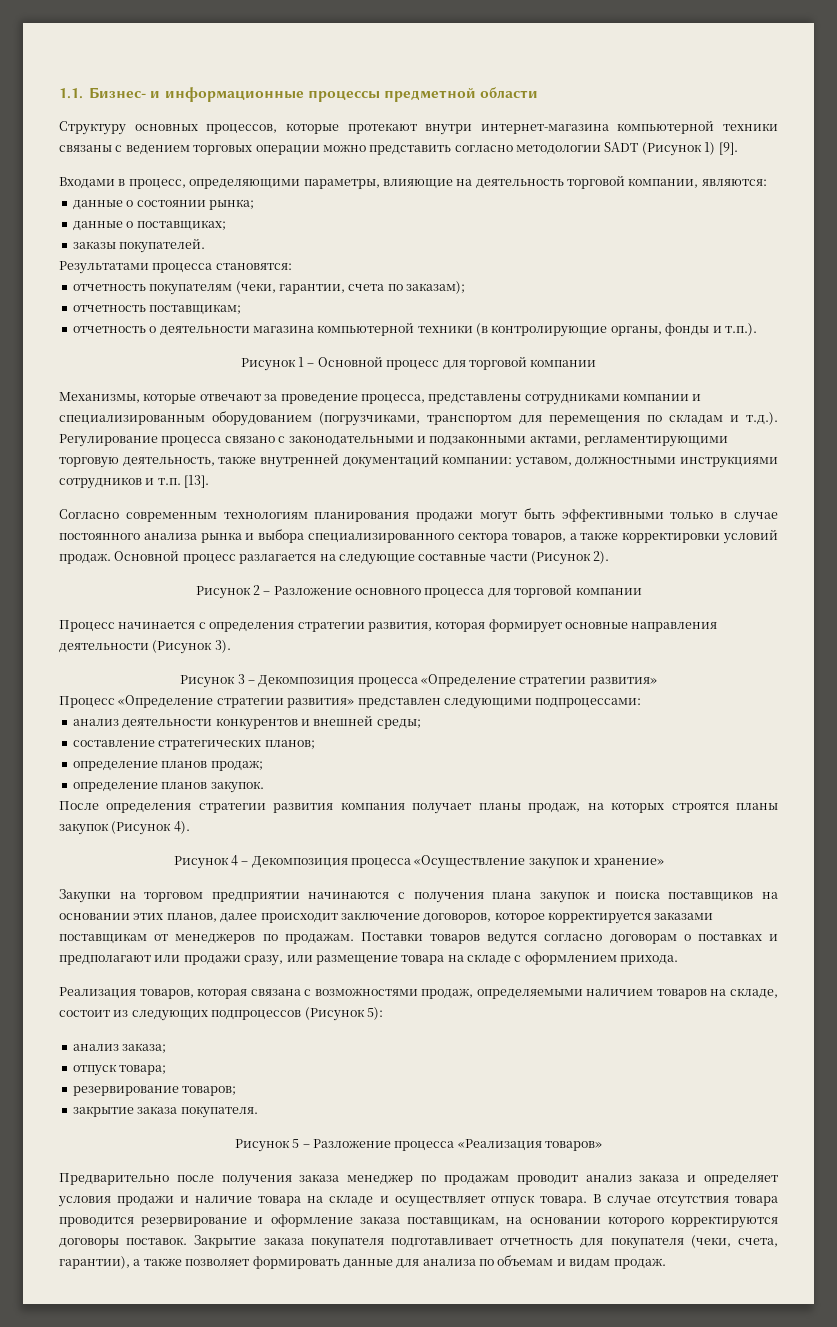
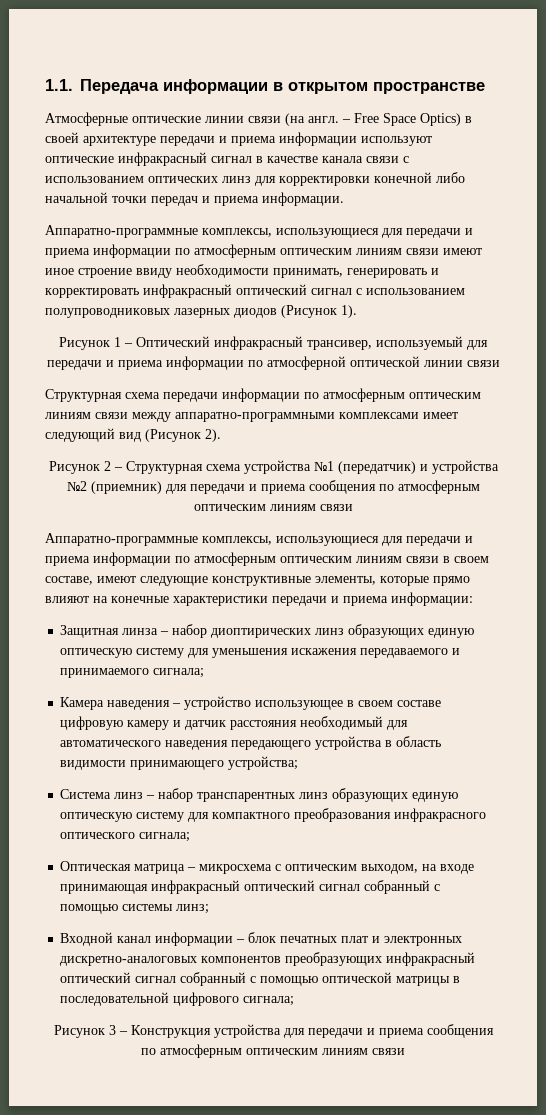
[89,87,539,102] [59,120,778,135] [59,142,738,156] [59,175,767,189] [72,199,254,210] [72,220,226,231] [72,238,206,253] [59,261,292,274] [72,281,465,295] [72,304,242,315] [72,322,757,337] [240,356,597,371] [59,392,702,405] [59,411,778,426] [59,434,728,447] [59,453,778,468] [59,475,210,489] [59,508,778,523] [59,529,779,544] [59,550,528,565] Бизнес- и информационные процессы предметной области // Структуру основных процессов, которые протекают внутри интернет-магазина компьютерной техники связаны с ведением торговых операции можно представить согласно методологии SADT (Рисунок 1) [9]. // Входами в процесс, определяющими параметры, влияющие на деятельность торговой компании, являются: // данные о состоянии рынка; // данные о поставщиках; // заказы покупателей. // Результатами процесса становятся: // отчетность покупателям (чеки, гарантии, счета по заказам); // отчетность поставщикам; // отчетность о деятельности магазина компьютерной техники (в контролирующие органы, фонды и т.п.). // Рисунок 1 – Основной процесс для торговой компании // Механизмы, которые отвечают за проведение процесса, представлены сотрудниками компании и специализированным оборудованием (погрузчиками, транспортом для перемещения по складам и т.д.). Регулирование процесса связано с законодательными и подзаконными актами, регламентирующими торговую деятельность, также внутренней документаций компании: уставом, должностными инструкциями сотрудников и т.п. [13]. // Согласно современным технологиям планирования продажи могут быть эффективными только в случае постоянного анализа рынка и выбора специализированного сектора товаров, а также корректировки условий продаж. Основной процесс разлагается на следующие составные части -> [80,79,485,94] [45,112,472,126] [45,132,432,146] [45,152,409,166] [45,172,465,186] [45,192,344,206] [45,225,473,238] [45,244,482,258] [45,264,439,278] [45,284,465,298] [45,305,357,318] [59,336,488,350] [46,356,500,370] [45,388,481,402] [45,412,458,422] [45,428,141,442] Передача информации в открытом пространстве // Атмосферные оптические линии связи (на англ. – Free Space Optics) в своей архитектуре передачи и приема информации используют оптические инфракрасный сигнал в качестве канала связи с использованием оптических линз для корректировки конечной либо начальной точки передач и приема информации. // Аппаратно-программные комплексы, использующиеся для передачи и приема информации по атмосферным оптическим линиям связи имеют иное строение ввиду необходимости принимать, генерировать и корректировать инфракрасный оптический сигнал с использованием полупроводниковых лазерных диодов (Рисунок 1). // Рисунок 1 – Оптический инфракрасный трансивер, используемый для передачи и приема информации по атмосферной оптической линии связи // Структурная схема передачи информации по атмосферным оптическим линиям связи между аппаратно-программными комплексами имеет следующий вид
[273,584,642,598] [59,619,718,633] [59,640,231,654] [180,674,657,688] [59,695,642,709] [72,715,421,730] [72,739,315,750] [72,760,263,771] [72,781,264,793] [59,801,779,814] [59,821,190,835] [173,855,664,869] [59,889,779,903] [59,912,714,924] [59,932,778,945] [59,952,679,966] [59,987,778,999] [59,1007,383,1021] [72,1043,167,1053] [72,1064,167,1076] [72,1086,237,1096] [72,1106,258,1118] [234,1139,603,1152] [59,1173,779,1186] [58,1194,778,1207] [59,1214,778,1228] [59,1235,779,1249] [59,1255,666,1269] Разложение основного процесса для торговой компании // Процесс начинается с определения стратегии развития, которая формирует основные направления деятельности (Рисунок 3). // Рисунок 3 – Декомпозиция процесса «Определение стратегии развития» // Процесс «Определение стратегии развития» представлен следующими подпроцессами: // анализ деятельности конкурентов и внешней среды; // составление стратегических планов; // определение планов продаж; // определение планов закупок. // После определения стратегии развития компания получает планы продаж, на которых строятся планы закупок (Рисунок 4). // Рисунок 4 – Декомпозиция процесса «Осуществление закупок и хранение» // Закупки на торговом предприятии начинаются с получения плана закупок и поиска поставщиков на основании этих планов, далее происходит заключение договоров, которое корректируется заказами поставщикам от менеджеров по продажам. Поставки товаров ведутся согласно договорам о поставках и предполагают или продажи сразу, или размещение товара на складе с оформлением прихода. // Реализация товаров, которая связана с возможностями продаж, определяемыми наличием товаров на складе, состоит из следующих подпроцессов (Рисунок 5): // анализ заказа; // отпуск товара; // резервирование товаров; // закрытие заказа покупателя. // Рисунок 5 – Разложение процесса «Реализация товаров» // Предварительно после получения заказа менеджер по продажам проводит анализ заказа и определяет условия продажи и наличие товара на складе и осуществляет отпуск товара. В случае отсутствия товара проводится резервирование и оформление заказа поставщикам, на основании которого корректируются договоры поставок. Закрытие заказа покупателя подготавливает отчетность для покупателя (чеки, счета, гарантии), а также позволяет формировать данные для анализа по объемам и видам продаж. -> [125,460,499,474] [66,480,480,494] [193,504,353,511] [45,533,473,546] [45,552,489,566] [45,576,470,586] [45,592,473,606] [60,624,475,638] [60,648,461,658] [60,668,205,678] [60,696,442,710] [60,716,409,730] [60,736,442,750] [60,756,299,770] [60,788,459,802] [60,808,487,822] [60,832,191,842] [60,861,475,874] [60,880,441,894] [60,904,210,914] [60,932,463,946] [60,952,476,966] [60,972,461,986] [60,992,295,1006] [53,1024,494,1038] [141,1044,405,1058] Структурная схема устройства №1 (передатчик) и устройства №2 (приемник) для передачи и приема сообщения по атмосферным оптическим линиям связи // Аппаратно-программные комплексы, использующиеся для передачи и приема информации по атмосферным оптическим линиям связи в своем составе, имеют следующие конструктивные элементы, которые прямо влияют на конечные характеристики передачи и приема информации: // Защитная линза – набор диоптирических линз образующих единую оптическую систему для уменьшения искажения передаваемого и принимаемого сигнала; // Камера наведения – устройство использующее в своем составе цифровую камеру и датчик расстояния необходимый для автоматического наведения передающего устройства в область видимости принимающего устройства; // Система линз – набор транспарентных линз образующих единую оптическую систему для компактного преобразования инфракрасного оптического сигнала; // Оптическая матрица – микросхема с оптическим выходом, на входе принимающая инфракрасный оптический сигнал собранный с помощью системы линз; // Входной канал информации – блок печатных плат и электронных дискретно-аналоговых компонентов преобразующих инфракрасный оптический сигнал собранный с помощью оптической матрицы в последовательной цифрового сигнала; // Рисунок 3 – Конструкция устройства для передачи и приема сообщения по атмосферным оптическим линиям связи

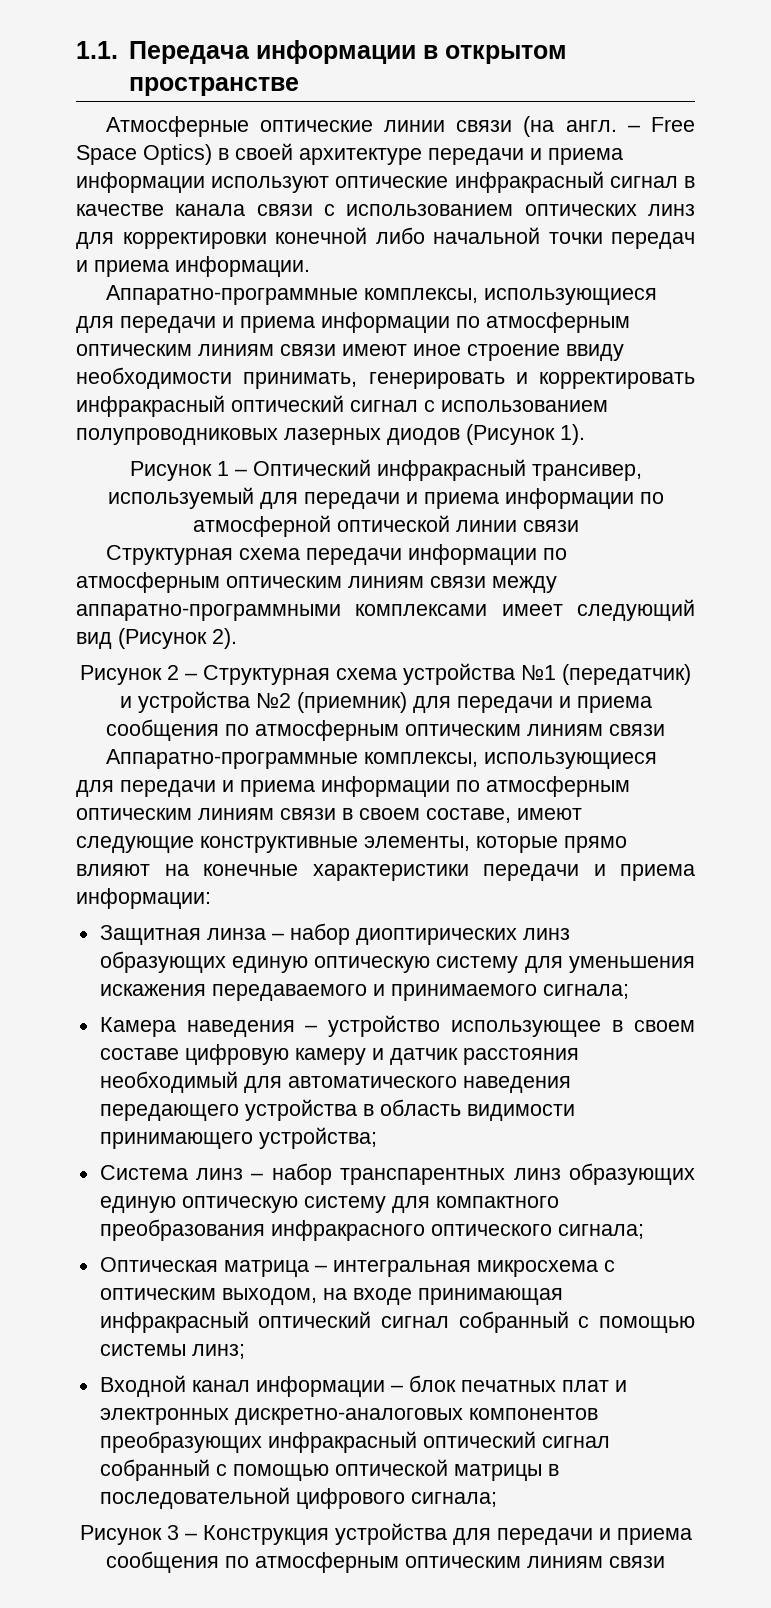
(197, 869) none -> [332,1260,471,1277] интегральная

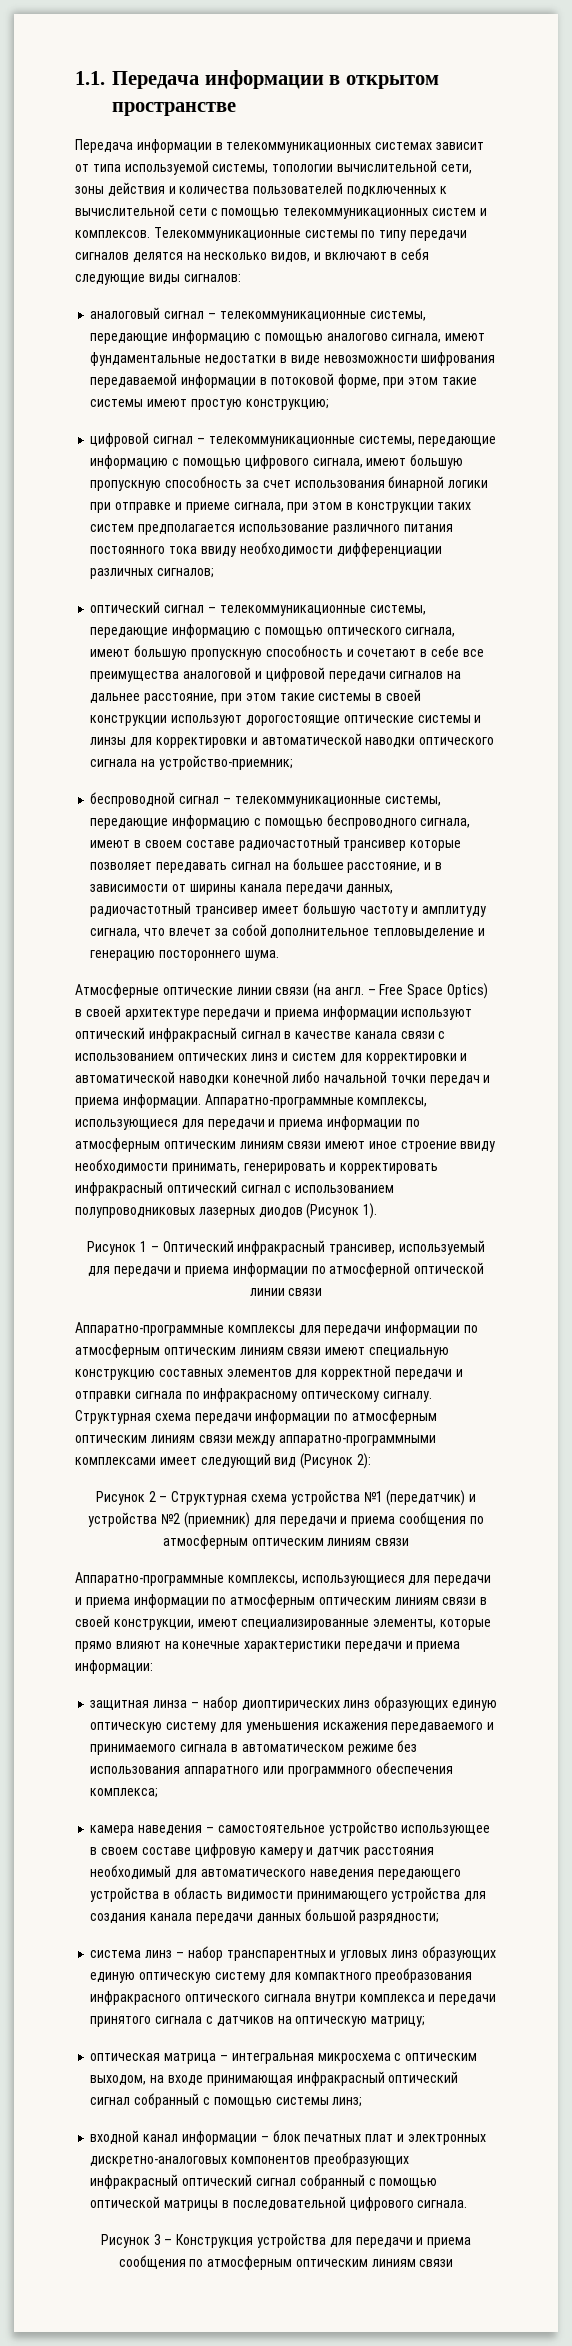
(299, 86) none -> [75,139,484,153] [75,160,472,175] [75,182,447,196] [75,204,487,219] [75,227,467,241] [75,248,430,262] [75,274,241,285] [90,307,426,322] [90,330,486,344] [90,352,496,366] [90,373,477,388] [90,399,329,410] [90,432,497,447] [90,454,464,469] [90,476,489,491] [90,502,472,513] [90,524,453,535] [90,542,442,557] [90,568,215,579] [90,601,426,616] [90,624,456,638] [90,645,484,660] [90,667,462,682] [90,689,421,704] [90,715,482,726] [90,733,495,748] [90,755,293,770] [90,792,441,807] [90,814,471,829] [90,836,462,851] [90,858,442,873] [90,884,394,895] [90,902,487,917] [90,924,485,938] [90,950,279,961] // Передача информации в телекоммуникационных системах зависит от типа используемой системы, топологии вычислительной сети, зоны действия и количества пользователей подключенных к вычислительной сети с помощью телекоммуникационных систем и комплексов. Телекоммуникационные системы по типу передачи сигналов делятся на несколько видов, и включают в себя следующие виды сигналов: // аналоговый сигнал – телекоммуникационные системы, передающие информацию с помощью аналогово сигнала, имеют фундаментальные недостатки в виде невозможности шифрования передаваемой информации в потоковой форме, при этом такие системы имеют простую конструкцию; // цифровой сигнал – телекоммуникационные системы, передающие информацию с помощью цифрового сигнала, имеют большую пропускную способность за счет использования бинарной логики при отправке и приеме сигнала, при этом в конструкции таких систем предполагается использование различного питания постоянного тока ввиду необходимости дифференциации различных сигналов; // оптический сигнал – телекоммуникационные системы, передающие информацию с помощью оптического сигнала, имеют большую пропускную способность и сочетают в себе все преимущества аналоговой и цифровой передачи сигналов на дальнее расстояние, при этом такие системы в своей конструкции используют дорогостоящие оптические системы и линзы для корректировки и автоматической наводки оптического сигнала на устройство-приемник; // беспроводной сигнал – телекоммуникационные системы, передающие информацию с помощью беспроводного сигнала, имеют в своем составе радиочастотный трансивер которые позволяет передавать сигнал на большее расстояние, и в зависимости от ширины канала передачи данных, радиочастотный трансивер имеет большую частоту и амплитуду сигнала, что влечет за собой дополнительное тепловыделение и генерацию постороннего шума.
[335,176,449,188] оптические -> [75,1027,145,1039] оптический
[76,232,267,249] для корректировки -> [281,1053,468,1064] [75,1071,229,1085] и систем для корректировки и автоматической наводки
(310, 266) // -> (201, 1101) none
(579, 526) none -> [75,1322,478,1336] [75,1344,449,1358] [75,1365,463,1380] [75,1388,432,1402] Аппаратно-программные комплексы для передачи информации по атмосферным оптическим линиям связи имеют специальную конструкцию составных элементов для корректной передачи и отправки сигнала по инфракрасному оптическому сигналу.
[212,628,237,649] 2). -> [356,1453,371,1469] 2):
[359,808,582,823] [76,836,358,853] своем составе, имеют следующие конструктивные -> [75,1615,370,1630] своей конструкции, имеют специализированные
[99,925,201,945] Защитная -> [90,1700,150,1710] защитная
[542,984,629,999] [99,1017,176,1037] сигнала; // Камера -> [180,1740,418,1755] [90,1762,453,1777] [90,1788,159,1798] [90,1825,135,1836] сигнала в автоматическом режиме без использования аппаратного или программного обеспечения комплекса; // камера
(318, 1028) none -> [217,1825,325,1833] самостоятельное
[258,1127,377,1149] [99,1165,188,1180] устройства; // Система -> [391,1887,487,1902] [90,1909,440,1924] [90,1950,142,1958] устройства для создания канала передачи данных большой разрядности; // система
(506, 1176) none -> [329,1950,388,1961] и угловых
[557,1224,644,1239] [99,1257,218,1272] сигнала; // Оптическая -> [263,1994,497,2005] [90,2016,426,2027] [90,2053,161,2061] сигнала внутри комплекса и передачи принятого сигнала с датчиков на оптическую матрицу; // оптическая
[99,1375,186,1397] Входной -> [90,2130,140,2144] входной
[410,1492,497,1507] сигнала; -> [417,2200,468,2208] сигнала.

